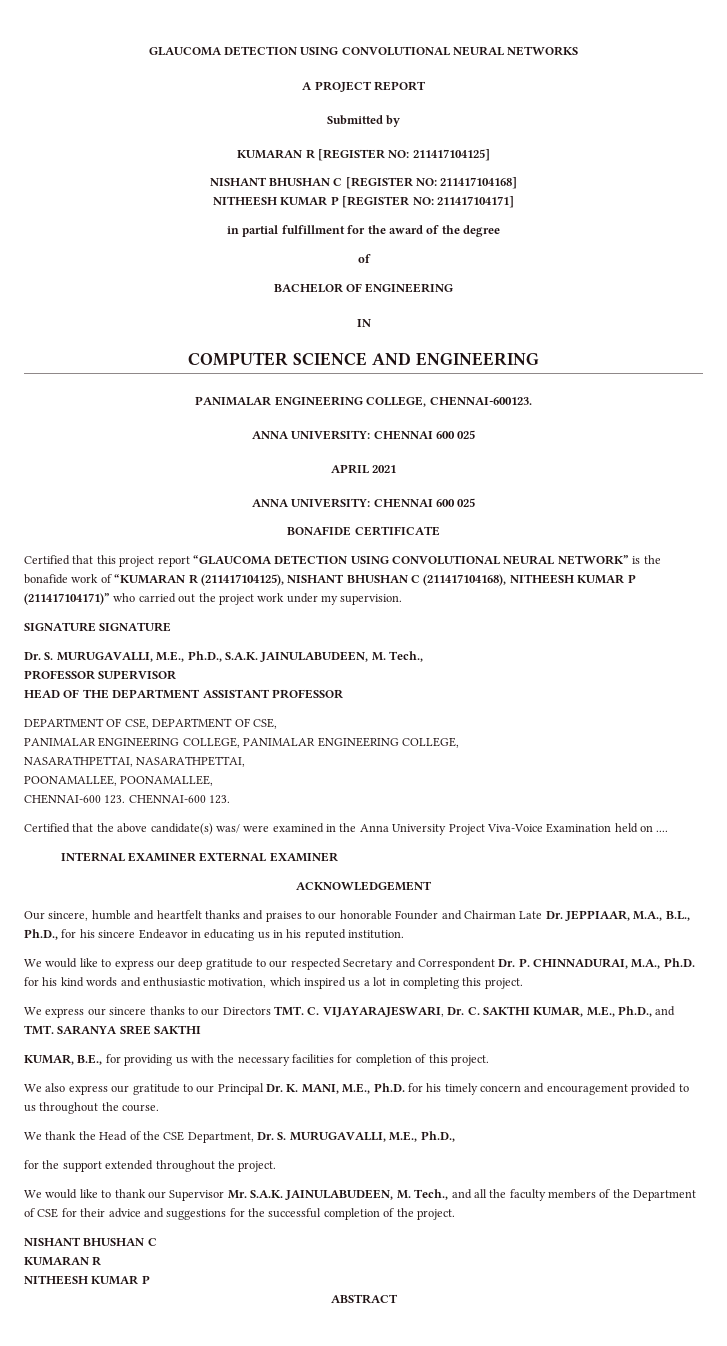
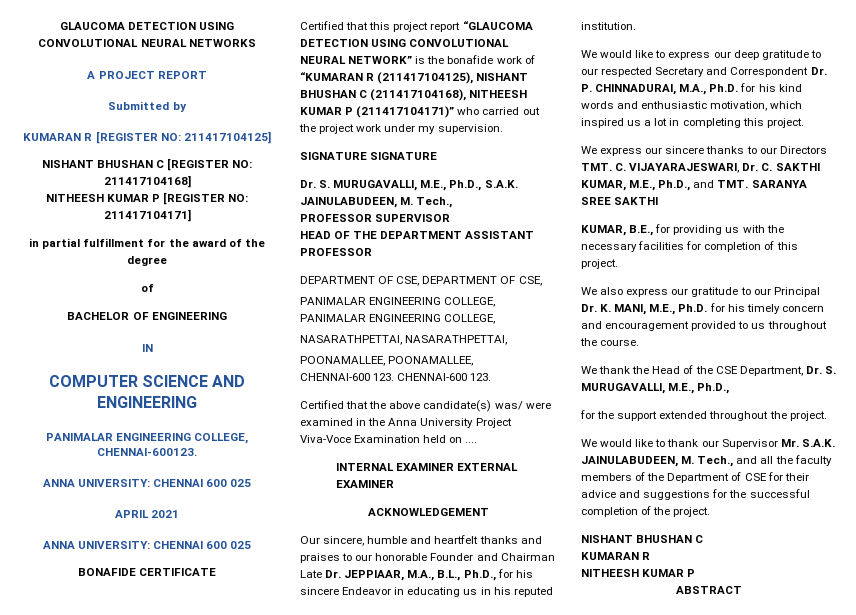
[486,824,543,832] Viva-Voice -> [300,435,351,443] Viva-Voce

